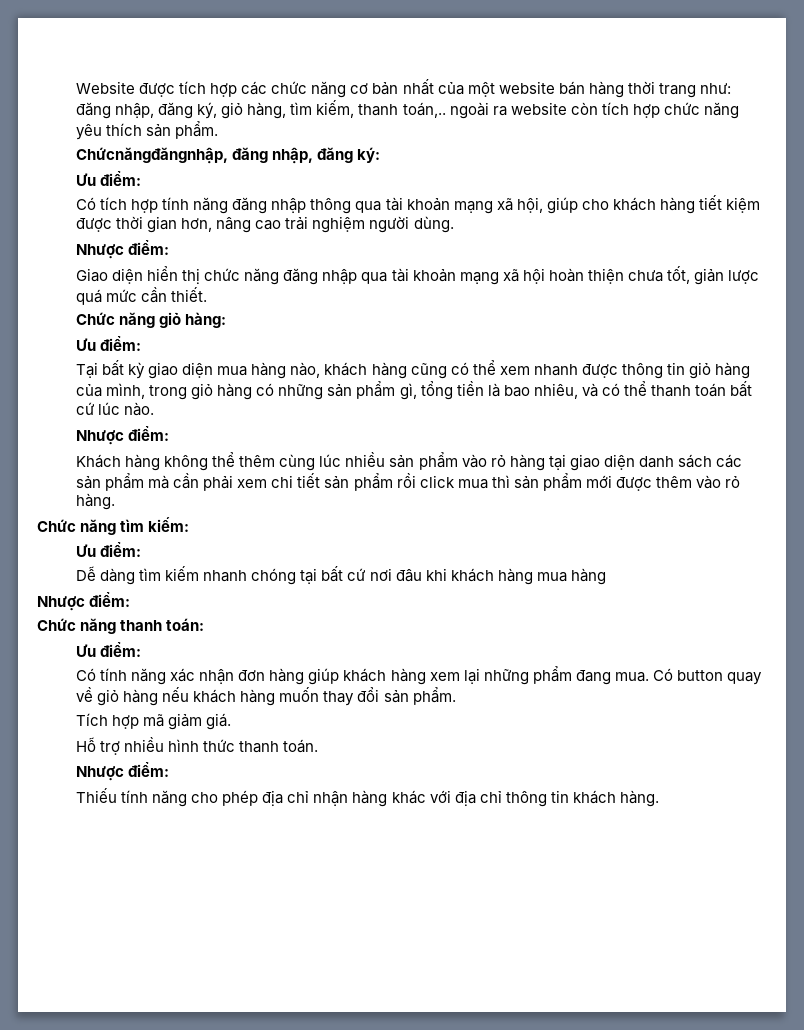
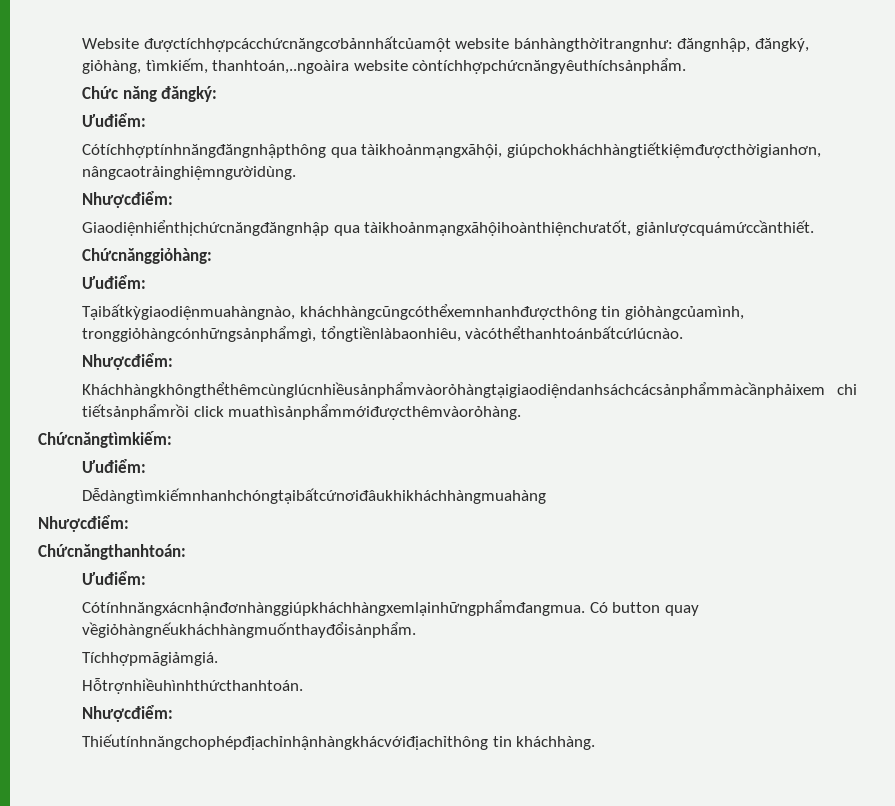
[139,79,731,98] [76,100,739,119] [76,121,219,140] [76,147,381,164] [76,171,142,186] [76,195,761,214] [76,216,454,233] [76,240,170,259] [76,266,760,285] [76,287,208,305] [76,312,227,328] [76,336,142,351] [76,360,751,379] [76,381,753,400] [76,402,155,416] [76,426,170,445] [76,452,742,471] [76,473,741,491] [76,493,116,510] [37,517,190,535] [76,542,142,557] [76,566,606,585] [37,592,131,611] [37,618,205,634] [76,642,142,657] [76,666,762,685] [76,687,456,706] [76,713,232,730] [76,737,319,755] [76,762,170,781] [76,788,659,807] được tích hợp các chức năng cơ bản nhất của một website bán hàng thời trang như: đăng nhập, đăng ký, giỏ hàng, tìm kiếm, thanh toán,.. ngoài ra website còn tích hợp chức năng yêu thích sản phẩm. // Chứcnăngđăngnhập, đăng nhập, đăng ký: // Ưu điểm: // Có tích hợp tính năng đăng nhập thông qua tài khoản mạng xã hội, giúp cho khách hàng tiết kiệm được thời gian hơn, nâng cao trải nghiệm người dùng. // Nhược điểm: // Giao diện hiển thị chức năng đăng nhập qua tài khoản mạng xã hội hoàn thiện chưa tốt, giản lược quá mức cần thiết. // Chức năng giỏ hàng: // Ưu điểm: // Tại bất kỳ giao diện mua hàng nào, khách hàng cũng có thể xem nhanh được thông tin giỏ hàng của mình, trong giỏ hàng có những sản phẩm gì, tổng tiền là bao nhiêu, và có thể thanh toán bất cứ lúc nào. // Nhược điểm: // Khách hàng không thể thêm cùng lúc nhiều sản phẩm vào rỏ hàng tại giao diện danh sách các sản phẩm mà cần phải xem chi tiết sản phẩm rồi click mua thì sản phẩm mới được thêm vào rỏ hàng. // Chức năng tìm kiếm: // Ưu điểm: // Dễ dàng tìm kiếm nhanh chóng tại bất cứ nơi đâu khi khách hàng mua hàng // Nhược điểm: // Chức năng thanh toán: // Ưu điểm: // Có tính năng xác nhận đơn hàng giúp khách hàng xem lại những phẩm đang mua. Có button quay về giỏ hàng nếu khách hàng muốn thay đổi sản phẩm. // Tích hợp mã giảm giá. // Hỗ trợ nhiều hình thức thanh toán. // Nhược điểm: // Thiếu tính năng cho phép địa chỉ nhận hàng khác với địa chỉ thông tin khách hàng. -> [143,36,810,52] [82,58,687,74] [82,86,218,102] [82,113,147,127] [82,142,821,158] [82,166,297,180] [82,191,174,208] [82,220,814,236] [82,248,213,264] [82,275,147,289] [82,304,744,320] [82,326,684,342] [82,353,174,370] [82,382,857,398] [82,404,522,420] [38,431,172,448] [82,459,147,473] [82,488,547,504] [38,515,129,532] [38,544,186,560] [82,571,147,585] [82,600,699,616] [82,622,417,638] [82,652,219,666] [82,678,304,694] [82,705,174,722] [82,734,596,750] đượctíchhợpcácchứcnăngcơbảnnhấtcủamột website bánhàngthờitrangnhư: đăngnhập, đăngký, giỏhàng, tìmkiếm, thanhtoán,..ngoàira website còntíchhợpchứcnăngyêuthíchsảnphẩm. // Chức năng đăngký: // Ưuđiểm: // Cótíchhợptínhnăngđăngnhậpthông qua tàikhoảnmạngxãhội, giúpchokháchhàngtiếtkiệmđượcthờigianhơn, nângcaotrảinghiệmngườidùng. // Nhượcđiểm: // Giaodiệnhiểnthịchứcnăngđăngnhập qua tàikhoảnmạngxãhộihoànthiệnchưatốt, giảnlượcquámứccầnthiết. // Chứcnănggiỏhàng: // Ưuđiểm: // Tạibấtkỳgiaodiệnmuahàngnào, kháchhàngcũngcóthểxemnhanhđượcthông tin giỏhàngcủamình, tronggiỏhàngcónhữngsảnphẩmgì, tổngtiềnlàbaonhiêu, vàcóthểthanhtoánbấtcứlúcnào. // Nhượcđiểm: // Kháchhàngkhôngthểthêmcùnglúcnhiềusảnphẩmvàorỏhàngtạigiaodiệndanhsáchcácsảnphẩmmàcầnphảixem chi tiếtsảnphẩmrồi click muathìsảnphẩmmớiđượcthêmvàorỏhàng. // Chứcnăngtìmkiếm: // Ưuđiểm: // Dễdàngtìmkiếmnhanhchóngtạibấtcứnơiđâukhikháchhàngmuahàng // Nhượcđiểm: // Chứcnăngthanhtoán: // Ưuđiểm: // Cótínhnăngxácnhậnđơnhànggiúpkháchhàngxemlạinhữngphẩmđangmua. Có button quay vềgiỏhàngnếukháchhàngmuốnthayđổisảnphẩm. // Tíchhợpmãgiảmgiá. // Hỗtrợnhiềuhìnhthứcthanhtoán. // Nhượcđiểm: // Thiếutínhnăngchophépđịachỉnhậnhàngkhácvớiđịachỉthông tin kháchhàng.

